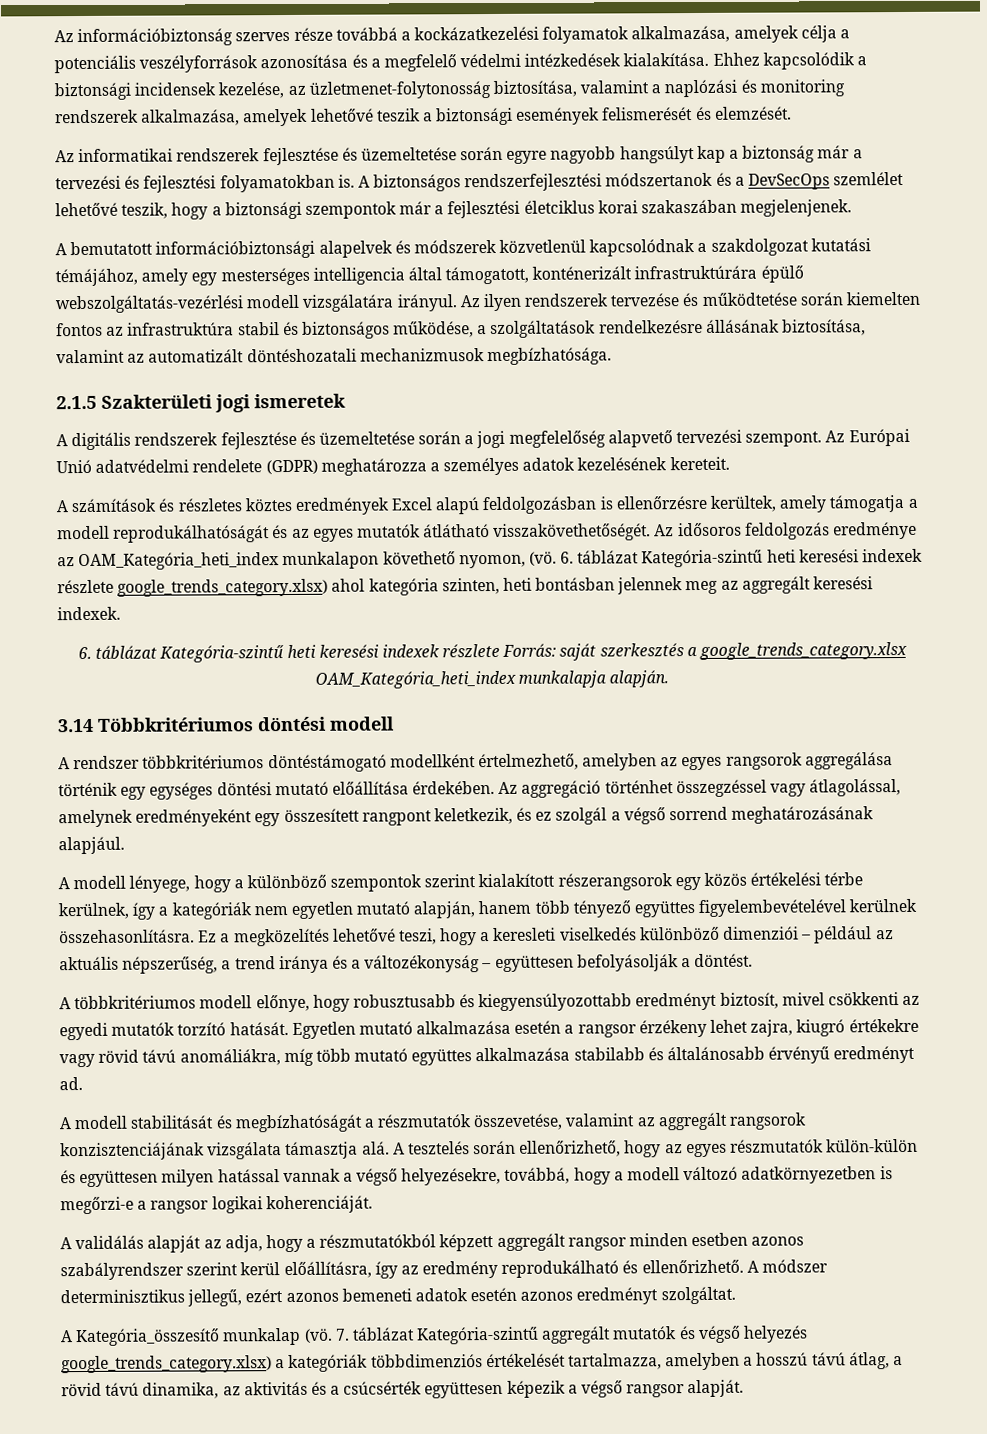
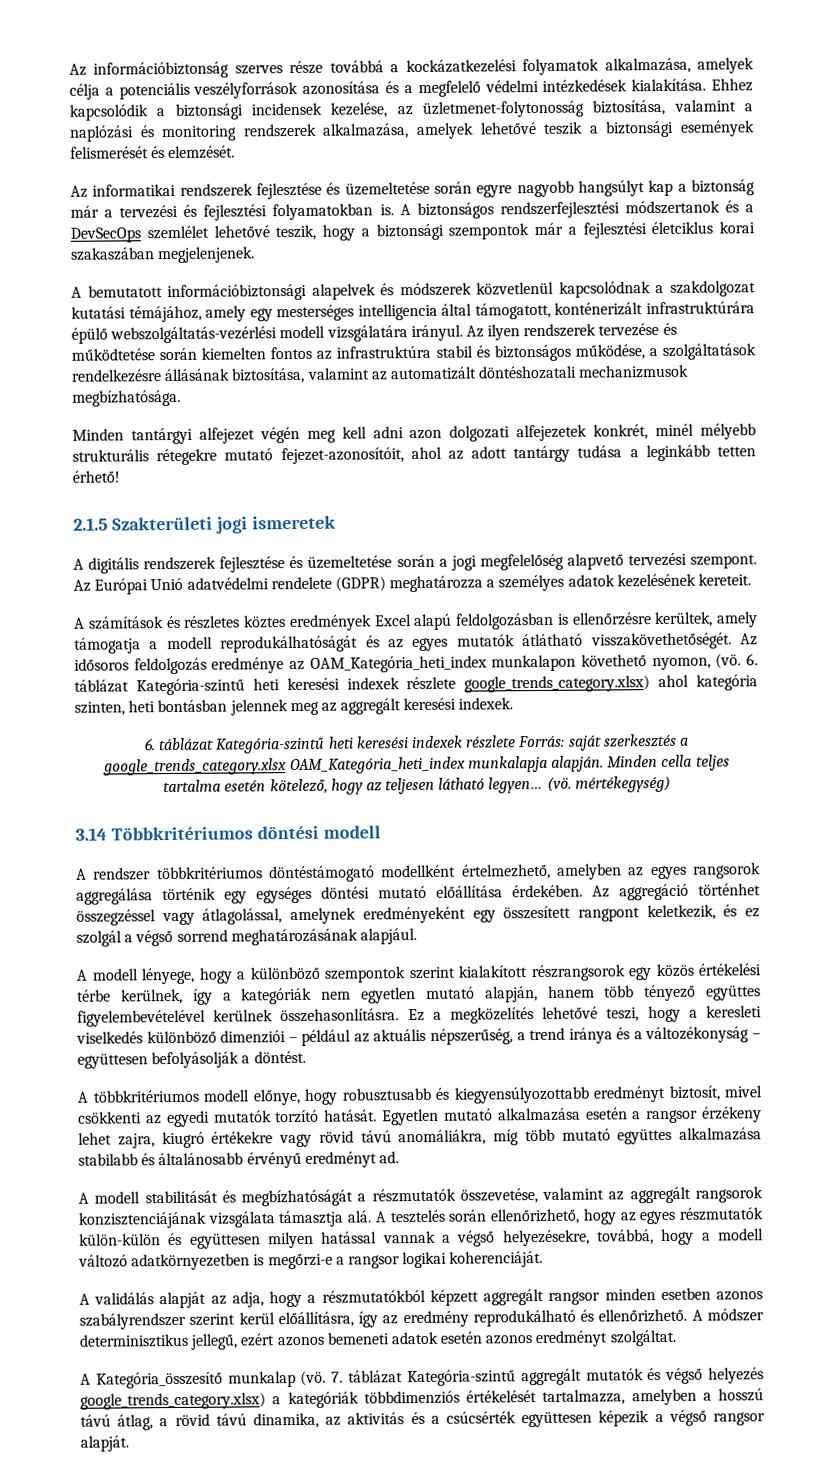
(612, 356) none -> [72,423,756,445] [72,444,756,466] [72,470,120,483] // Minden tantárgyi alfejezet végén meg kell adni azon dolgozati alfejezetek konkrét, minél mélyebb strukturális rétegekre mutató fejezet-azonosítóit, ahol az adott tantárgy tudása a leginkább tetten érhető!
(670, 679) none -> [607,754,730,771] [163,775,671,795] Minden cella teljes tartalma esetén kötelező, hogy az teljesen látható legyen… (vö. mértékegység)
[557,873,673,891] részerangsorok -> [530,964,626,982] részrangsorok

